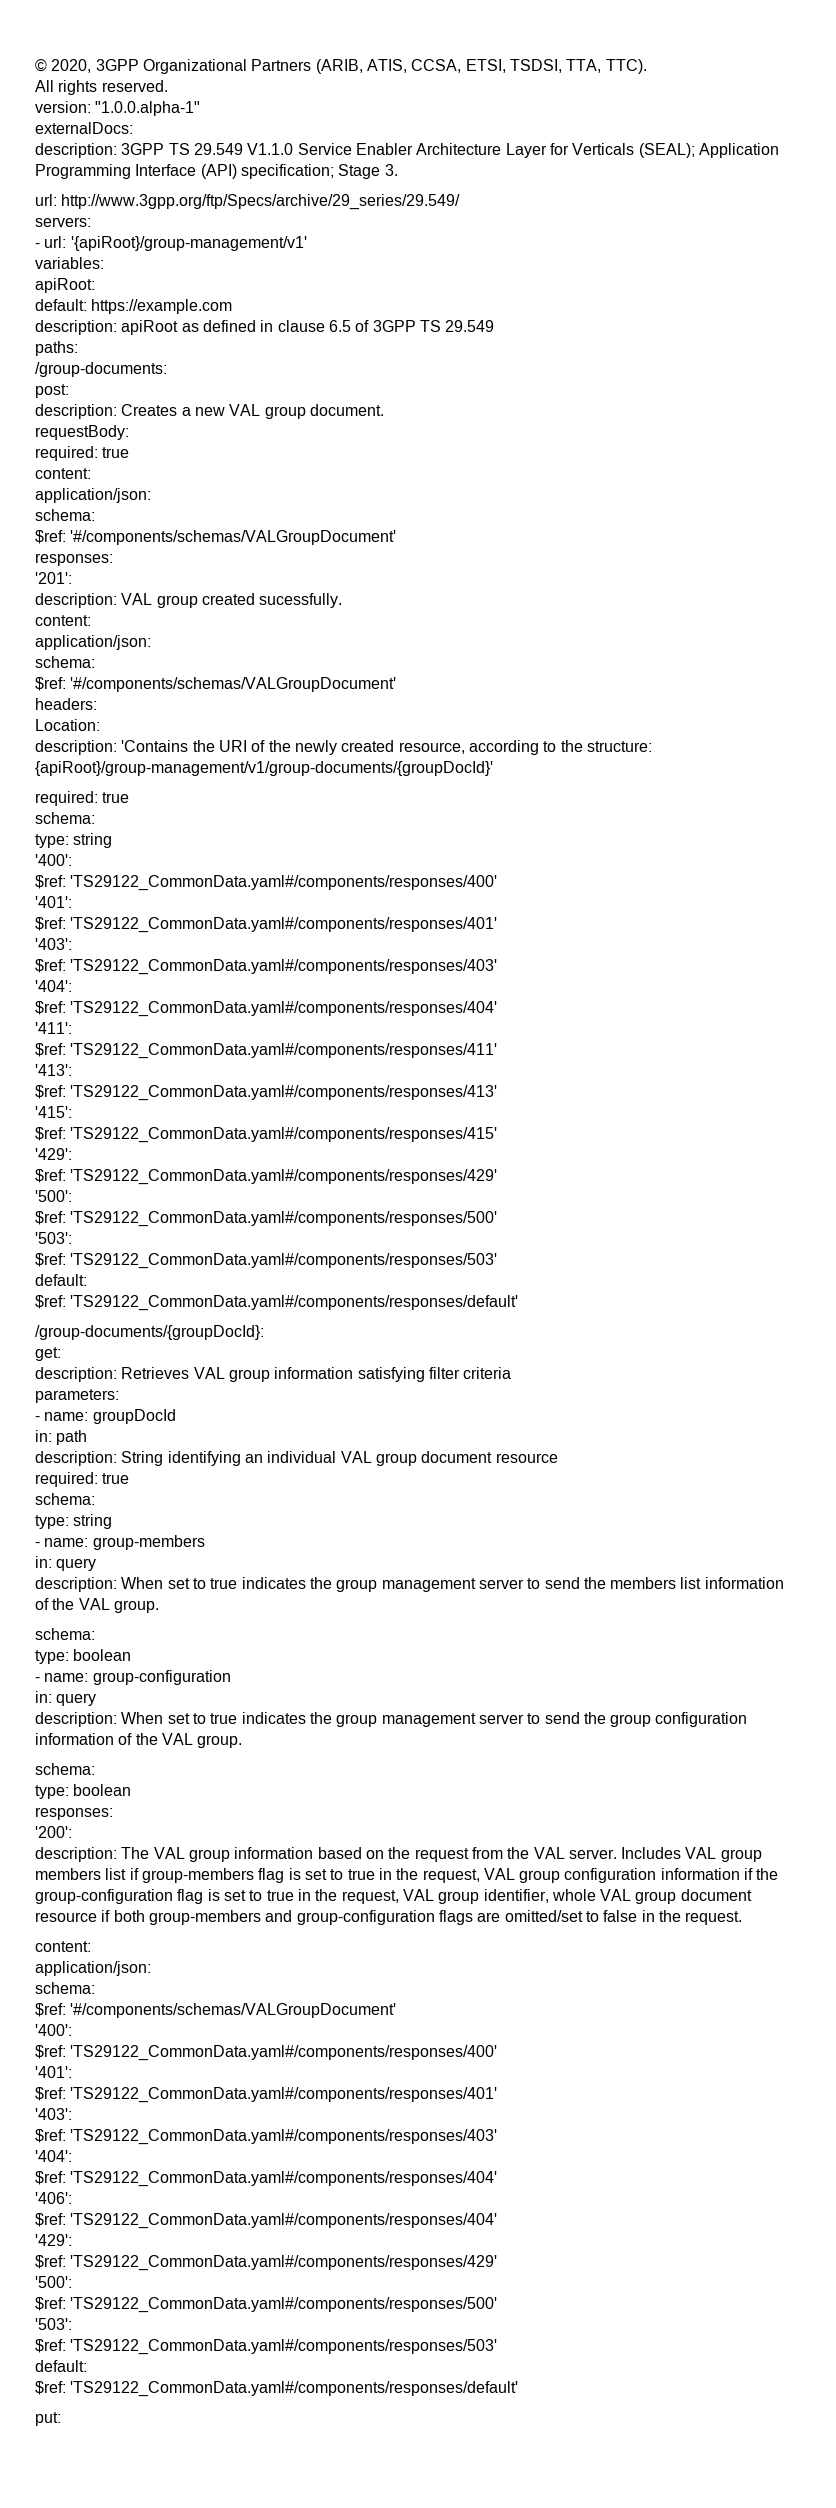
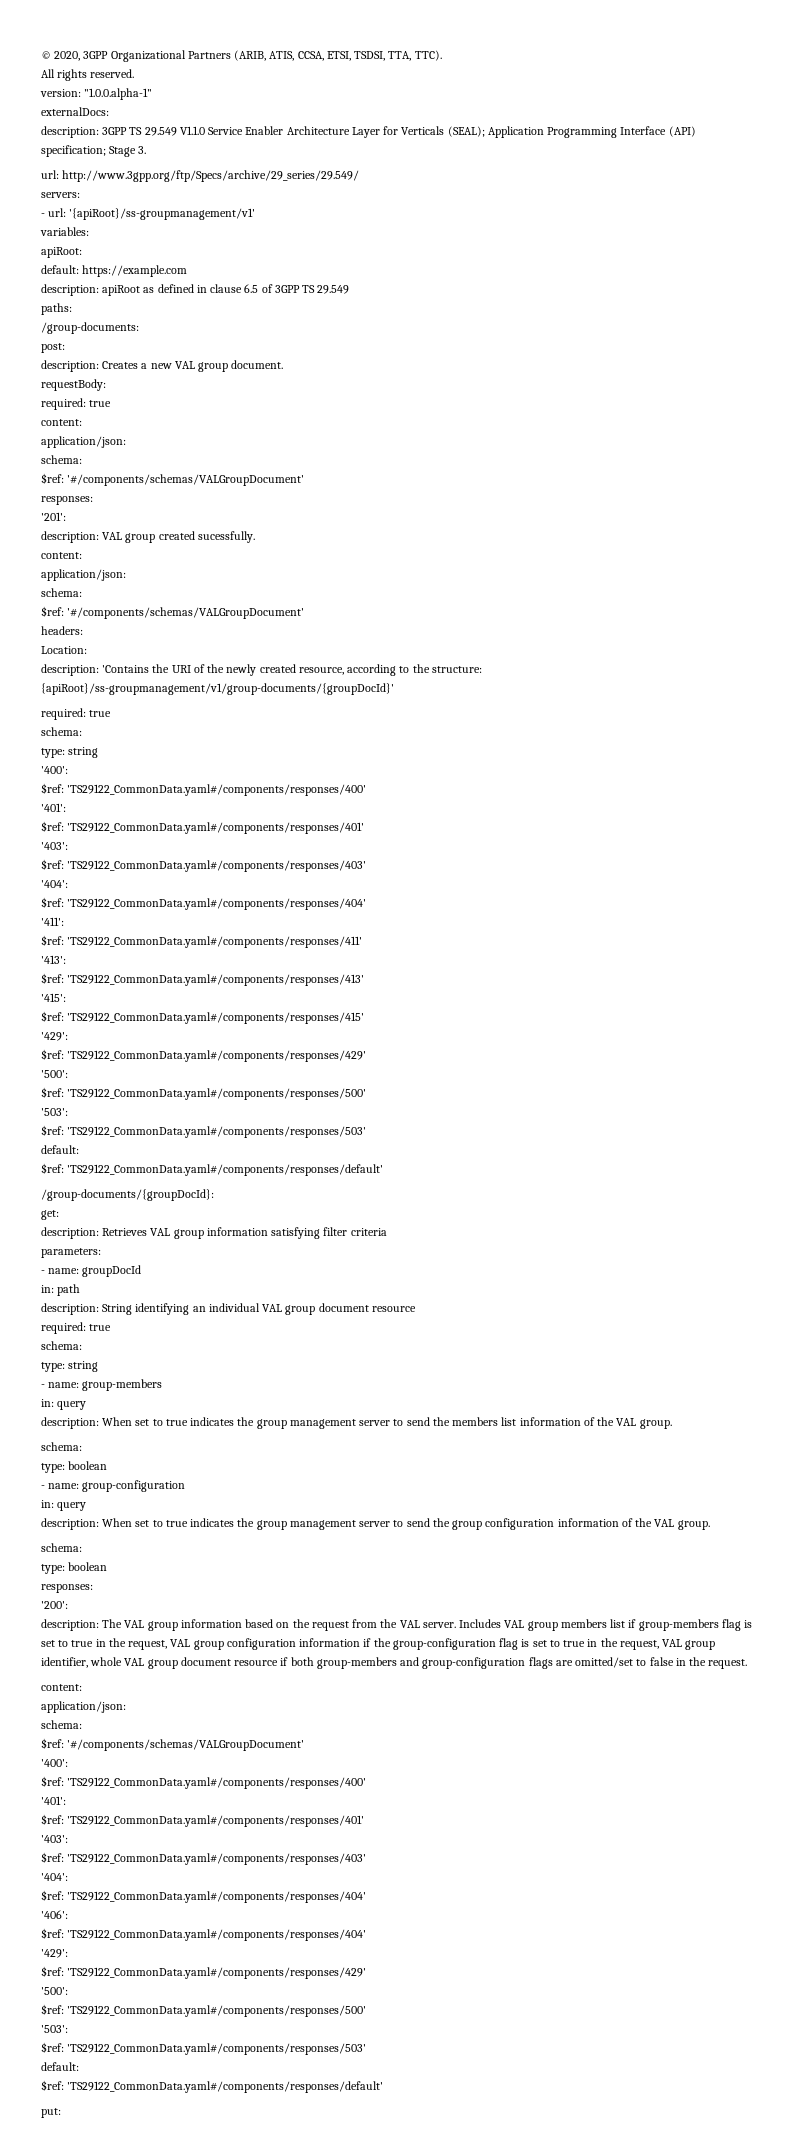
[70,236,307,251] '{apiRoot}/group-management/v1' -> [69,208,256,220] '{apiRoot}/ss-groupmanagement/v1'
[35,761,493,776] {apiRoot}/group-management/v1/group-documents/{groupDocId}' -> [41,683,394,695] {apiRoot}/ss-groupmanagement/v1/group-documents/{groupDocId}'

